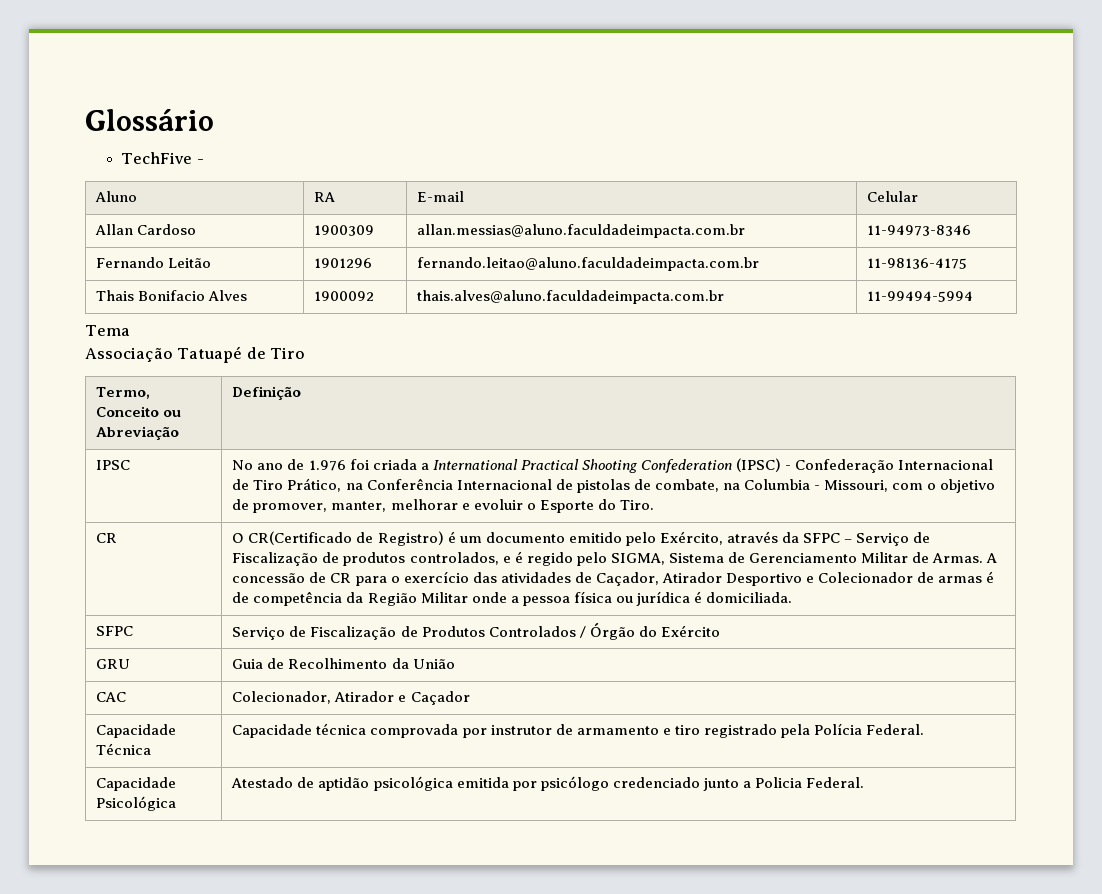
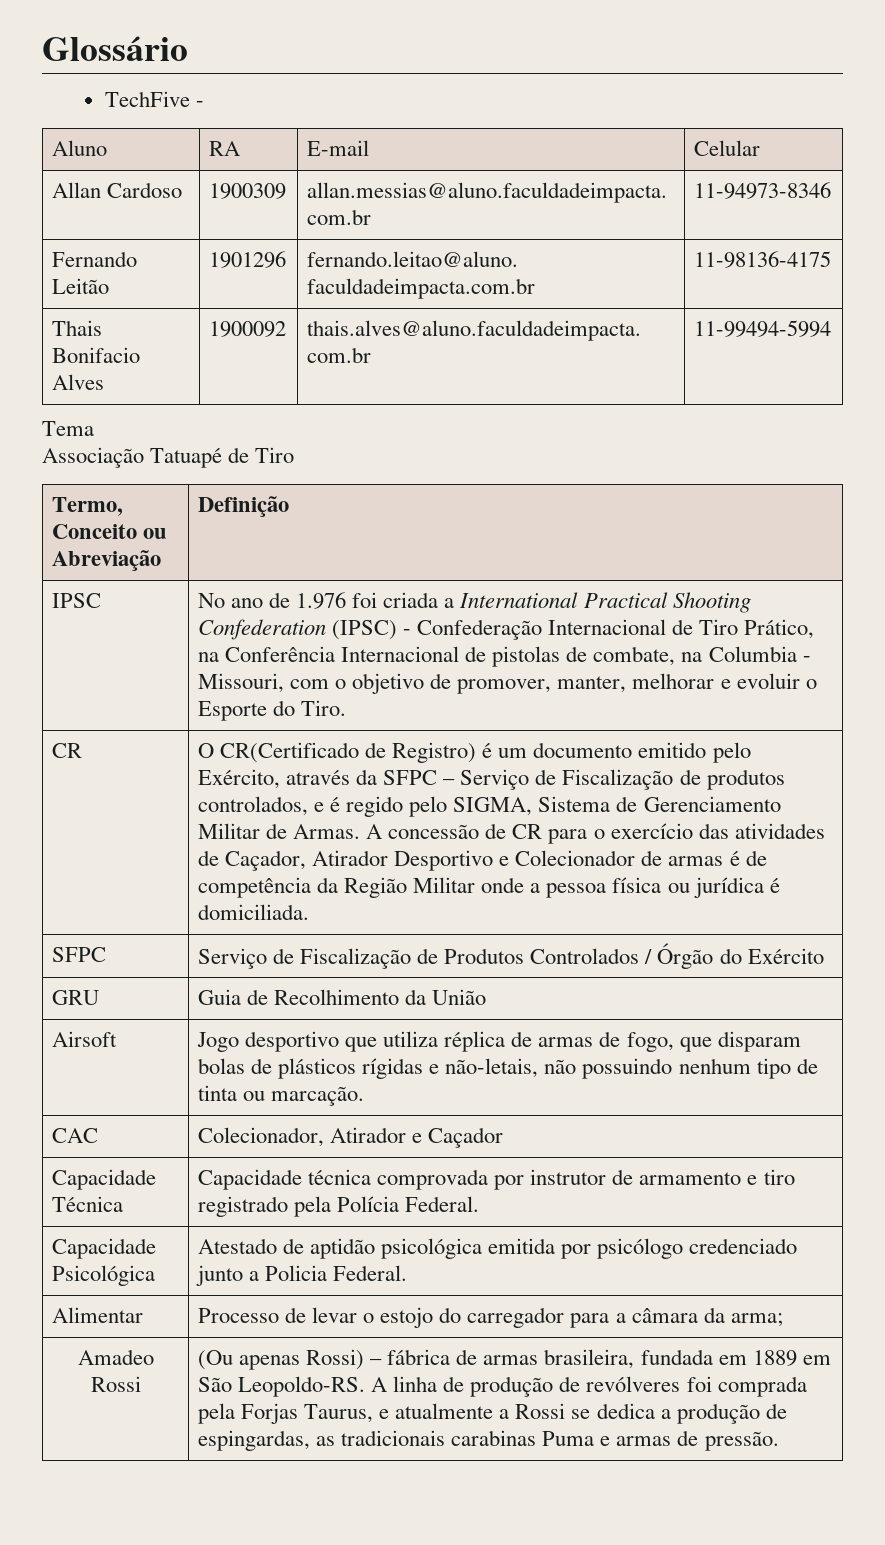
(455, 664) none -> [51,1031,117,1047] [196,1031,801,1052] [197,1058,818,1079] [197,1085,365,1106] // Airsoft | Jogo desportivo que utiliza réplica de armas de fogo, que disparam bolas de plásticos rígidas e não-letais, não possuindo nenhum tipo de tinta ou marcação.
(864, 782) none -> [51,1307,143,1323] [197,1307,783,1328] [77,1349,154,1365] [90,1376,141,1392] [197,1349,831,1370] [197,1376,807,1397] [197,1403,787,1424] [197,1430,779,1451] // Alimentar | Processo de levar o estojo do carregador para a câmara da arma; // Amadeo Rossi | (Ou apenas Rossi) – fábrica de armas brasileira, fundada em 1889 em São Leopoldo-RS. A linha de produção de revólveres foi comprada pela Forjas Taurus, e atualmente a Rossi se dedica a produção de espingardas, as tradicionais carabinas Puma e armas de pressão.

